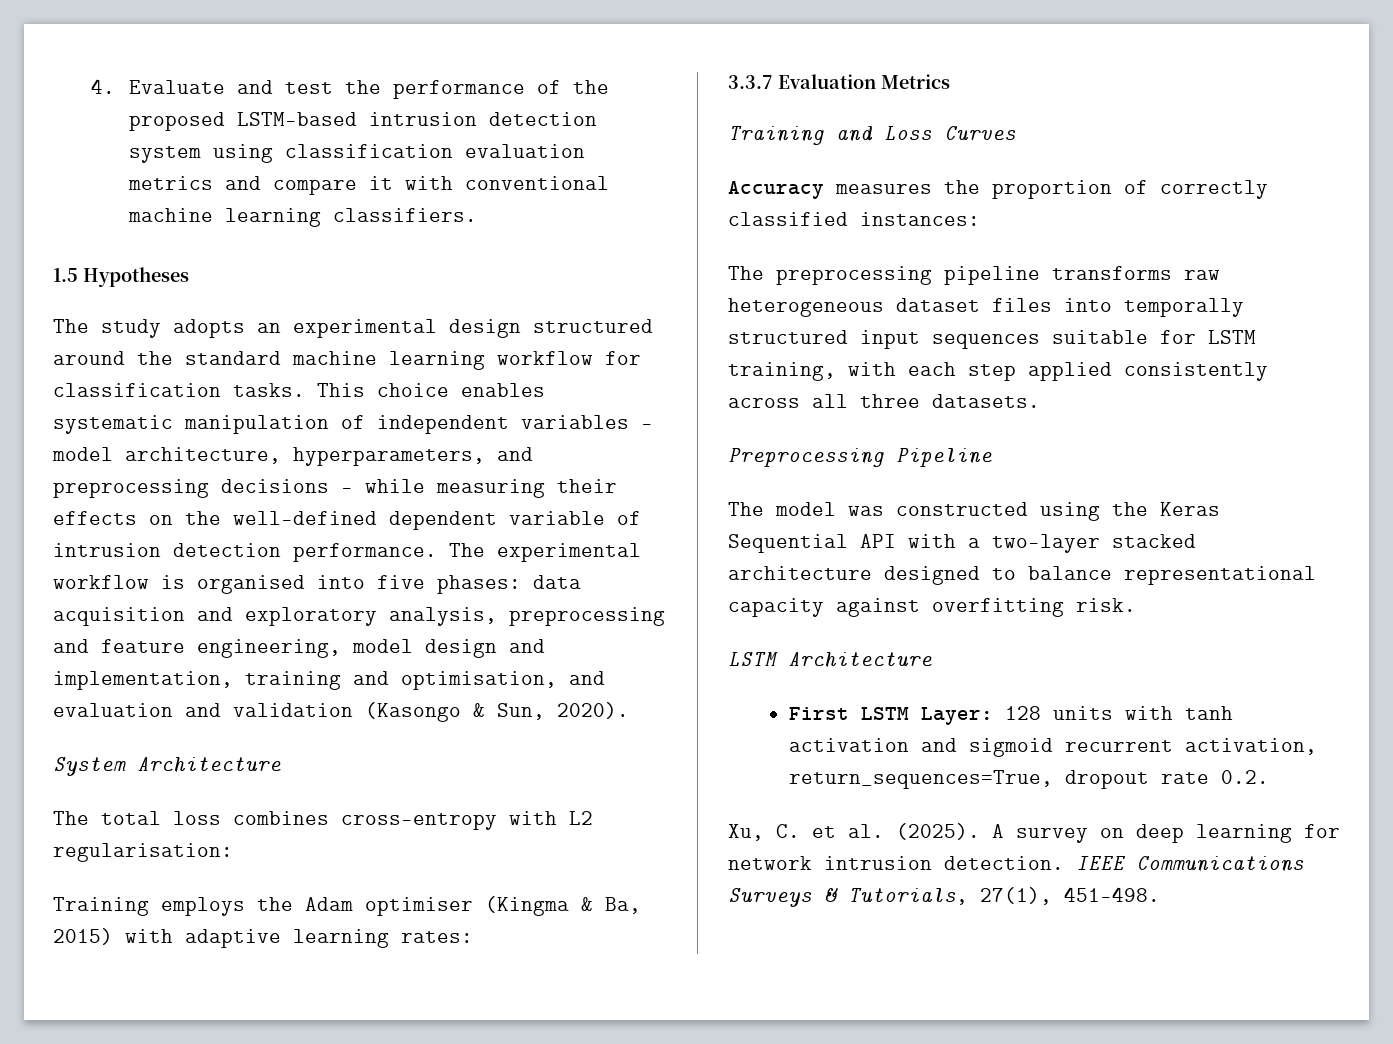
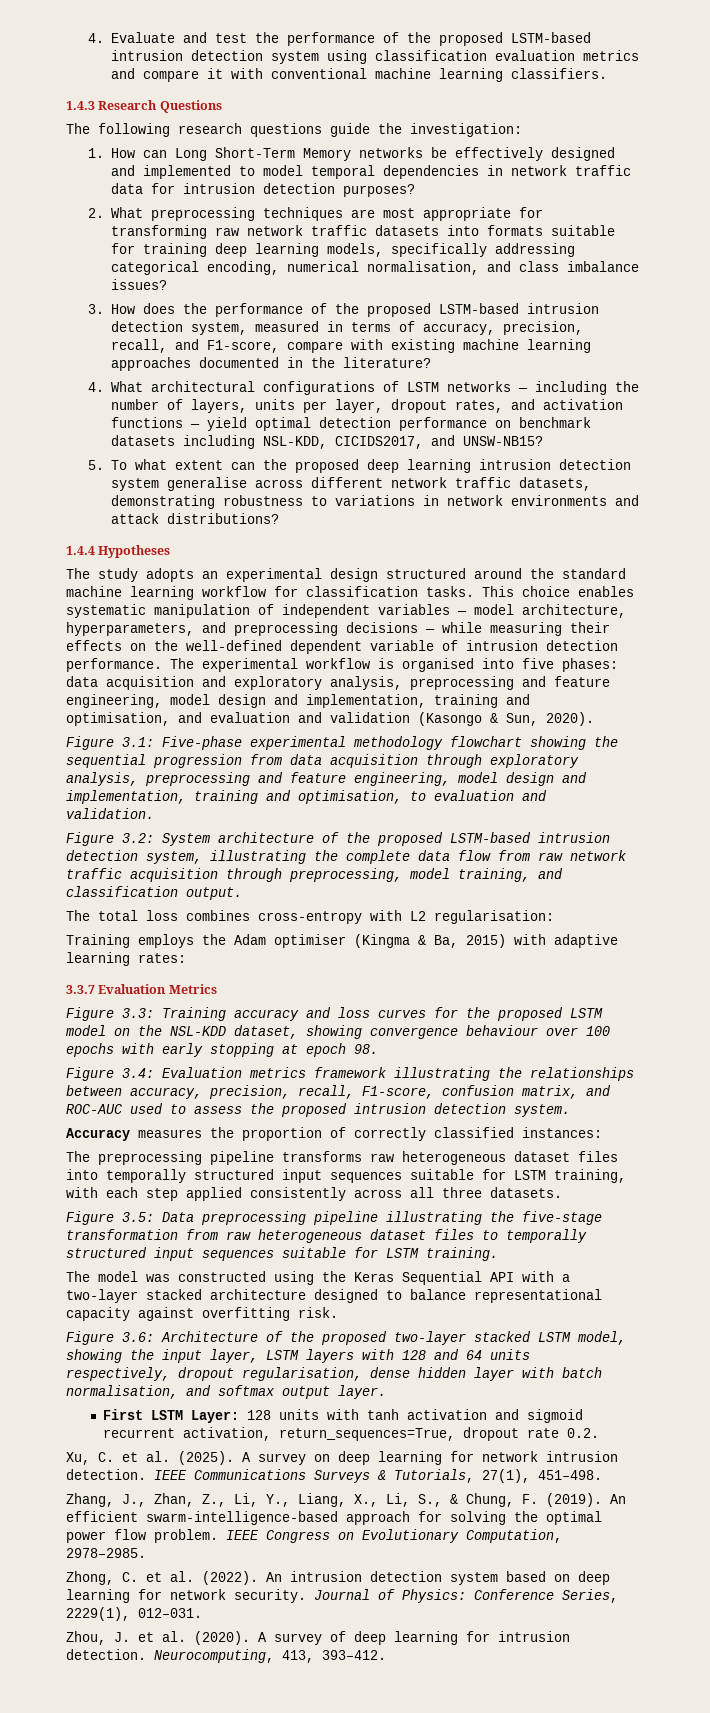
[53,268,78,282] 1.5 -> [66,100,222,113] [66,123,522,137] [88,147,615,161] [110,165,631,179] [110,183,415,197] [88,207,543,221] [110,225,615,239] [110,243,575,257] [110,261,639,275] [110,279,167,290] [88,303,599,317] [110,321,583,335] [110,339,591,353] [110,357,431,371] [88,381,639,395] [110,399,623,413] [110,417,591,431] [110,435,543,449] [88,459,631,473] [110,477,591,491] [110,495,639,509] [110,513,279,524] [66,546,95,555] 1.4.3 Research Questions // The following research questions guide the investigation: // 1. How can Long Short-Term Memory networks be effectively designed and implemented to model temporal dependencies in network traffic data for intrusion detection purposes? // 2. What preprocessing techniques are most appropriate for transforming raw network traffic datasets into formats suitable for training deep learning models, specifically addressing categorical encoding, numerical normalisation, and class imbalance issues? // 3. How does the performance of the proposed LSTM-based intrusion detection system, measured in terms of accuracy, precision, recall, and F1-score, compare with existing machine learning approaches documented in the literature? // 4. What architectural configurations of LSTM networks — including the number of layers, units per layer, dropout rates, and activation functions — yield optimal detection performance on benchmark datasets including NSL-KDD, CICIDS2017, and UNSW-NB15? // 5. To what extent can the proposed deep learning intrusion detection system generalise across different network traffic datasets, demonstrating robustness to variations in network environments and attack distributions? // 1.4.4
[53,757,281,776] System Architecture -> [66,736,618,750] [66,754,579,768] [66,772,587,786] [66,790,547,804] [66,808,154,819] [66,832,610,846] [66,850,626,864] [66,868,563,882] [66,886,242,900] Figure 3.1: Five-phase experimental methodology flowchart showing the sequential progression from data acquisition through exploratory analysis, preprocessing and feature engineering, model design and implementation, training and optimisation, to evaluation and validation. // Figure 3.2: System architecture of the proposed LSTM-based intrusion detection system, illustrating the complete data flow from raw network traffic acquisition through preprocessing, model training, and classification output.
[728,126,1016,145] Training and Loss Curves -> [66,1007,603,1021] [66,1025,610,1039] [66,1043,378,1057] [66,1067,634,1081] [66,1085,611,1099] [66,1103,570,1117] Figure 3.3: Training accuracy and loss curves for the proposed LSTM model on the NSL-KDD dataset, showing convergence behaviour over 100 epochs with early stopping at epoch 98. // Figure 3.4: Evaluation metrics framework illustrating the relationships between accuracy, precision, recall, F1-score, confusion matrix, and ROC-AUC used to assess the proposed intrusion detection system.
[728,448,992,467] Preprocessing Pipeline -> [66,1211,602,1225] [66,1229,587,1243] [66,1247,498,1261] Figure 3.5: Data preprocessing pipeline illustrating the five-stage transformation from raw heterogeneous dataset files to temporally structured input sequences suitable for LSTM training.
[728,652,932,668] LSTM Architecture -> [66,1331,626,1345] [66,1349,530,1363] [66,1367,602,1381] [66,1385,386,1399] Figure 3.6: Architecture of the proposed two-layer stacked LSTM model, showing the input layer, LSTM layers with 128 and 64 units respectively, dropout regularisation, dense hidden layer with batch normalisation, and softmax output layer.
(1160, 894) none -> [66,1493,626,1507] [66,1511,602,1525] [66,1529,562,1543] [66,1548,146,1558] [66,1571,610,1585] [66,1589,618,1603] [66,1607,202,1621] [66,1631,570,1645] [66,1649,386,1663] // Zhang, J., Zhan, Z., Li, Y., Liang, X., Li, S., & Chung, F. (2019). An efficient swarm-intelligence-based approach for solving the optimal power flow problem. IEEE Congress on Evolutionary Computation, 2978–2985. // Zhong, C. et al. (2022). An intrusion detection system based on deep learning for network security. Journal of Physics: Conference Series, 2229(1), 012–031. // Zhou, J. et al. (2020). A survey of deep learning for intrusion detection. Neurocomputing, 413, 393–412.

